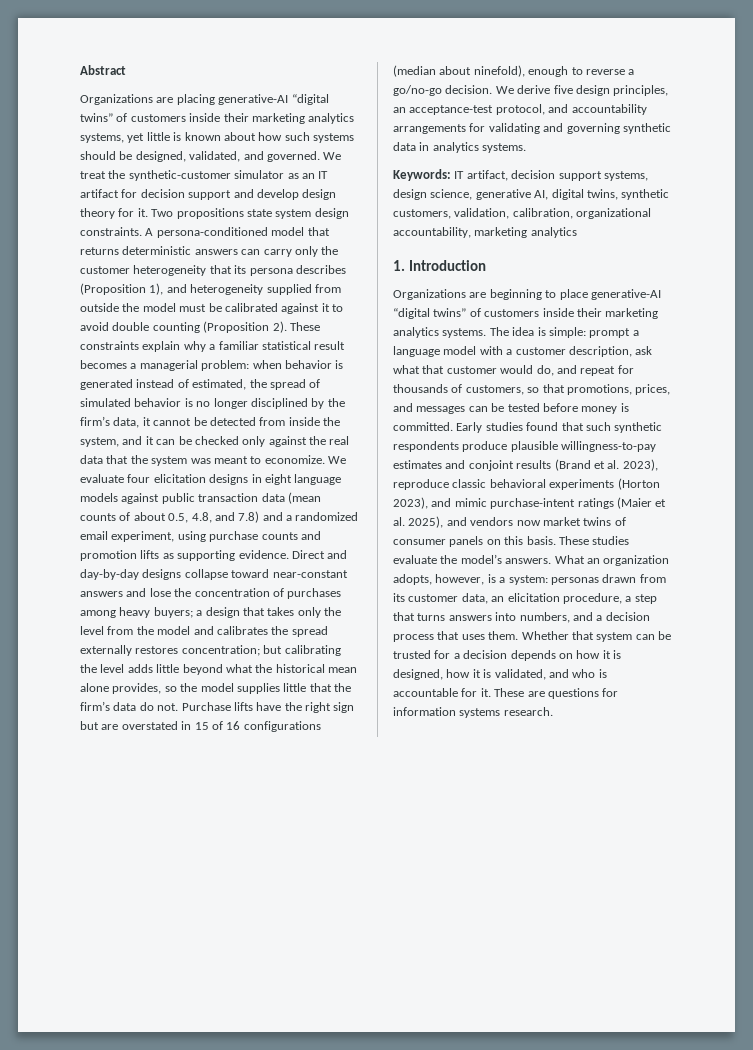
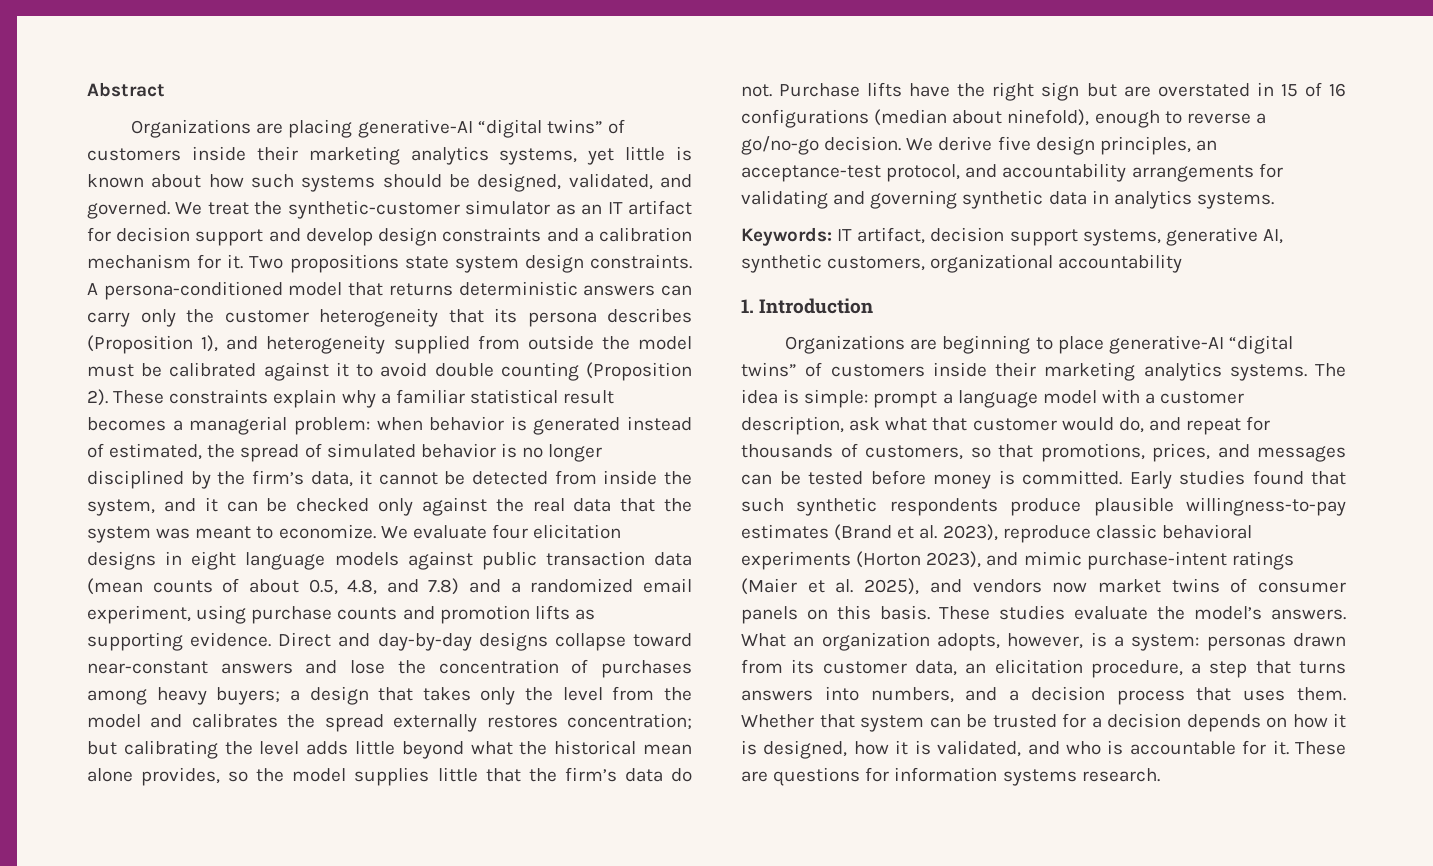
[80,208,115,219] theory -> [442,227,692,242] [87,254,191,269] constraints and a calibration mechanism
[393,189,670,200] [393,208,652,219] [393,227,577,238] design science, generative AI, digital twins, synthetic customers, validation, calibration, organizational accountability, marketing analytics -> [1165,227,1283,246] [741,254,1183,273] generative AI, synthetic customers, organizational accountability
[445,460,552,471] and conjoint results -> (829, 531) none

